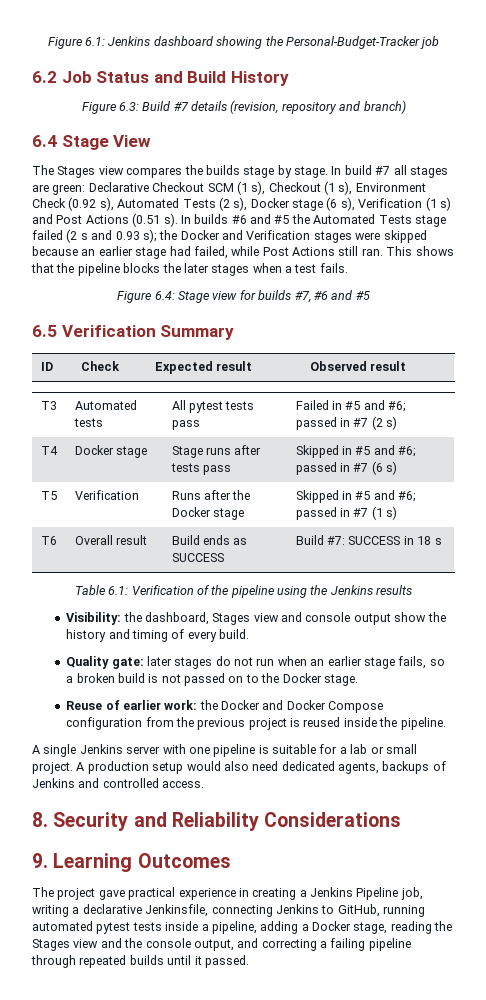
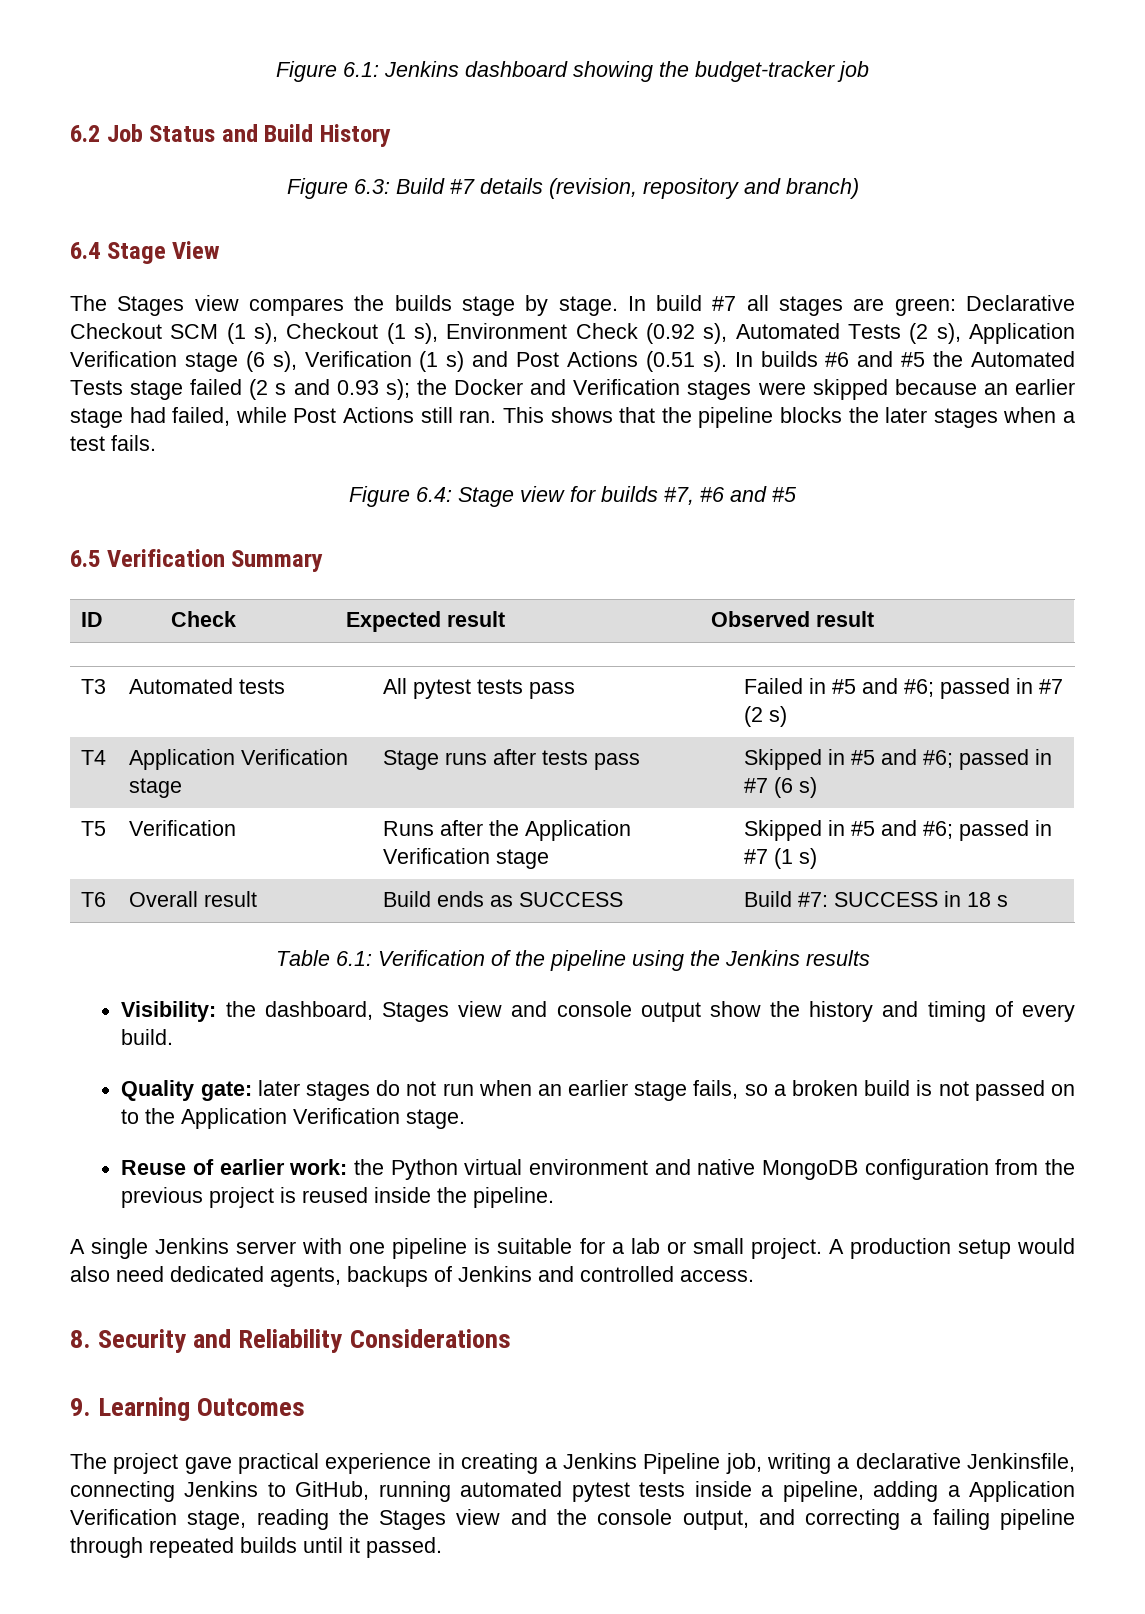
[285,36,420,49] Personal-Budget-Tracker -> [695,61,835,82] budget-tracker
[250,198,290,208] Docker -> [969,323,1076,344] [70,351,177,367] Application Verification
[74,445,114,455] Docker -> [129,749,349,770] Application Verification
[171,507,211,517] Docker -> [525,820,632,841] [383,848,491,864] Application Verification
[282,673,322,683] Docker -> [181,1108,401,1129] Application Verification
[221,700,384,713] Docker and Docker Compose -> [390,1159,859,1180] Python virtual environment and native MongoDB
[312,921,351,931] Docker -> [968,1481,1075,1502] [70,1509,177,1525] Application Verification

